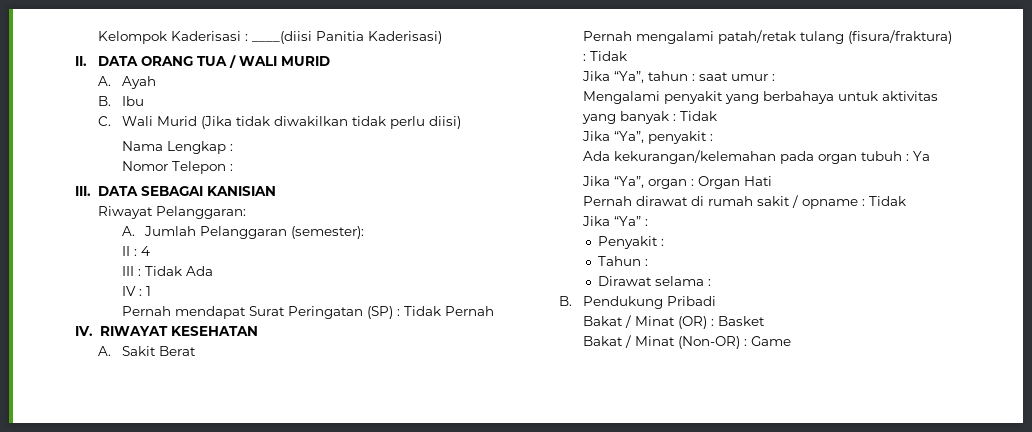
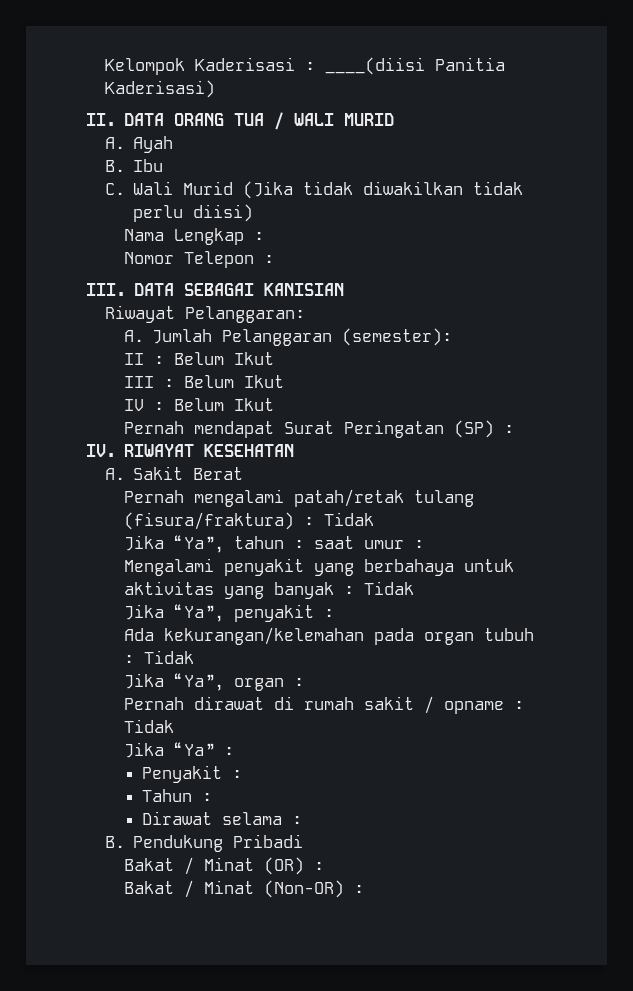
[140,246,150,256] 4 -> [173,352,274,365] Belum Ikut
[144,266,213,276] Tidak Ada -> [183,375,284,388] Belum Ikut
[145,286,151,296] 1 -> [173,398,274,411] Belum Ikut
[403,306,494,316] Tidak Pernah -> (514, 429) none
[912,151,930,161] Ya -> [143,650,194,664] Tidak
[697,176,772,189] Organ Hati -> (304, 682) none
[717,316,765,326] Basket -> (324, 866) none
[750,336,791,346] Game -> (364, 889) none

